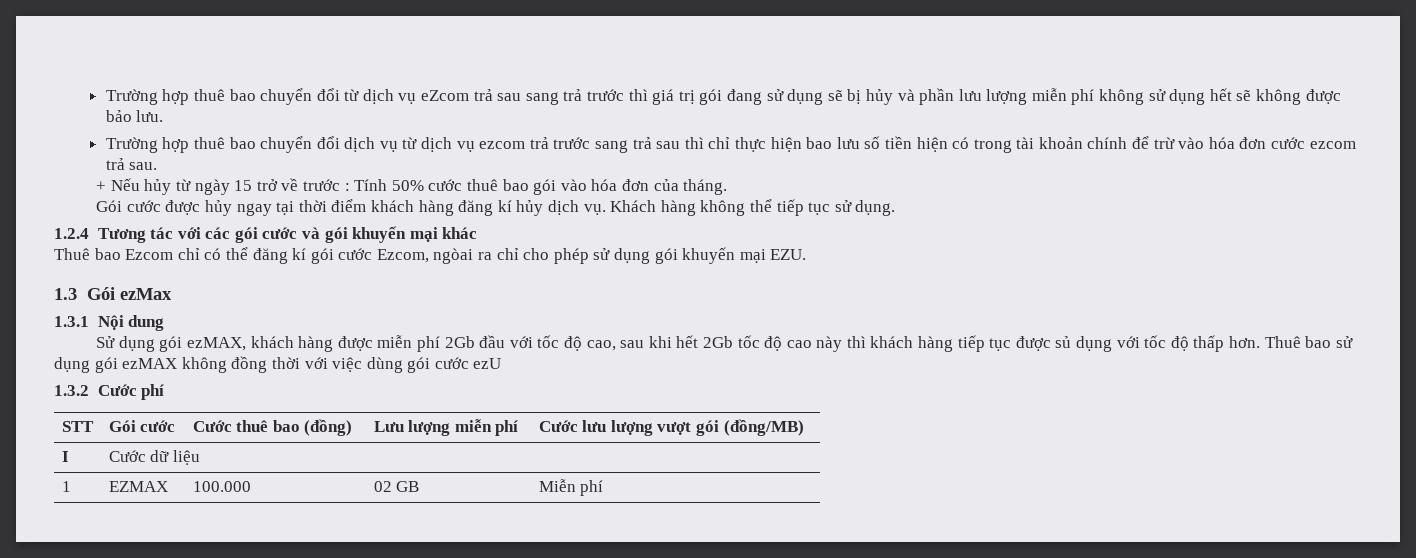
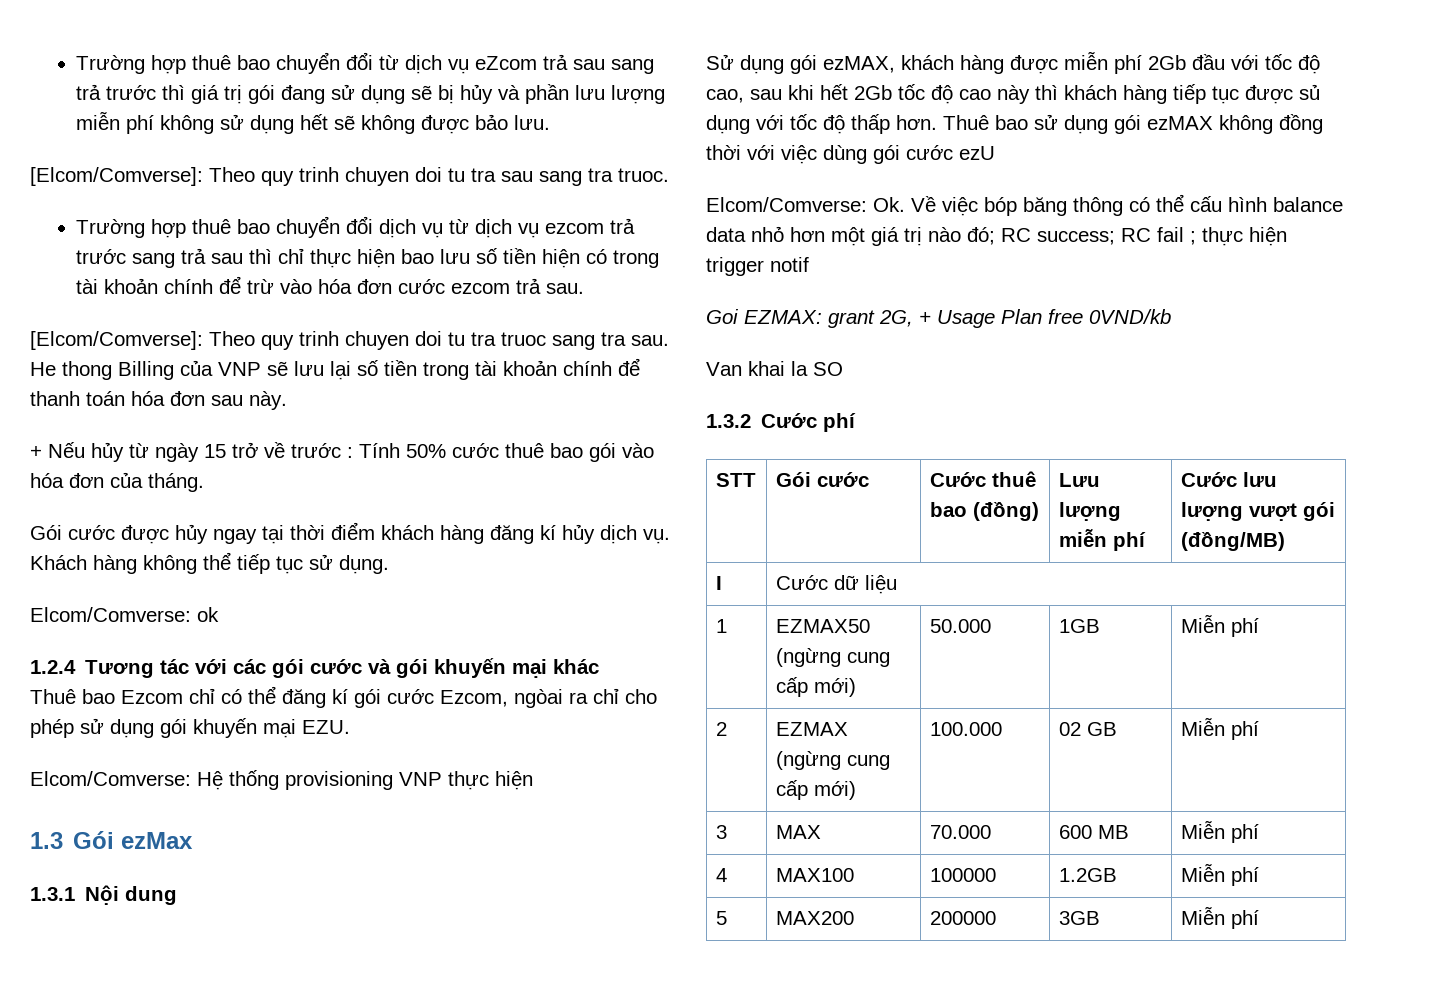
(164, 116) none -> [30,167,669,186] // [Elcom/Comverse]: Theo quy trinh chuyen doi tu tra sau sang tra truoc.
(158, 166) none -> [30,331,669,350] [30,358,640,380] [30,391,287,410] // [Elcom/Comverse]: Theo quy trinh chuyen doi tu tra truoc sang tra sau. He thong Billing của VNP sẽ lưu lại số tiền trong tài khoản chính để thanh toán hóa đơn sau này.
(896, 208) none -> [30,607,219,622] // Elcom/Comverse: ok
(807, 254) none -> [30,770,533,790] // Elcom/Comverse: Hệ thống provisioning VNP thực hiện
(502, 363) none -> [706,194,1343,216] [706,226,1287,246] [706,257,809,276] [706,309,1171,328] [706,361,843,376] // Elcom/Comverse: Ok. Về việc bóp băng thông có thể cấu hình balance data nhỏ hơn một giá trị nào đó; RC success; RC fail ; thực hiện trigger notif // Goi EZMAX: grant 2G, + Usage Plan free 0VND/kb // Van khai la SO
[108,481,168,492] EZMAX -> [775,619,870,633] [775,648,890,667] [775,677,856,697] [929,619,991,633] [1058,619,1100,633] [1180,615,1259,637] [715,722,727,736] [775,722,848,736] [775,751,890,770] [775,780,856,800] EZMAX50 (ngừng cung cấp mới) | 50.000 | 1GB | Miễn phí // 2 | EZMAX (ngừng cung cấp mới)
(604, 488) none -> [715,825,727,839] [775,825,821,839] [929,825,991,839] [1058,825,1129,839] [1180,821,1259,843] [715,868,727,882] [775,868,854,882] [929,868,996,882] [1058,868,1117,882] [1180,864,1259,886] [715,911,727,925] [775,911,854,925] [929,911,996,925] [1058,911,1100,925] [1180,907,1259,929] // 3 | MAX | 70.000 | 600 MB | Miễn phí // 4 | MAX100 | 100000 | 1.2GB | Miễn phí // 5 | MAX200 | 200000 | 3GB | Miễn phí

